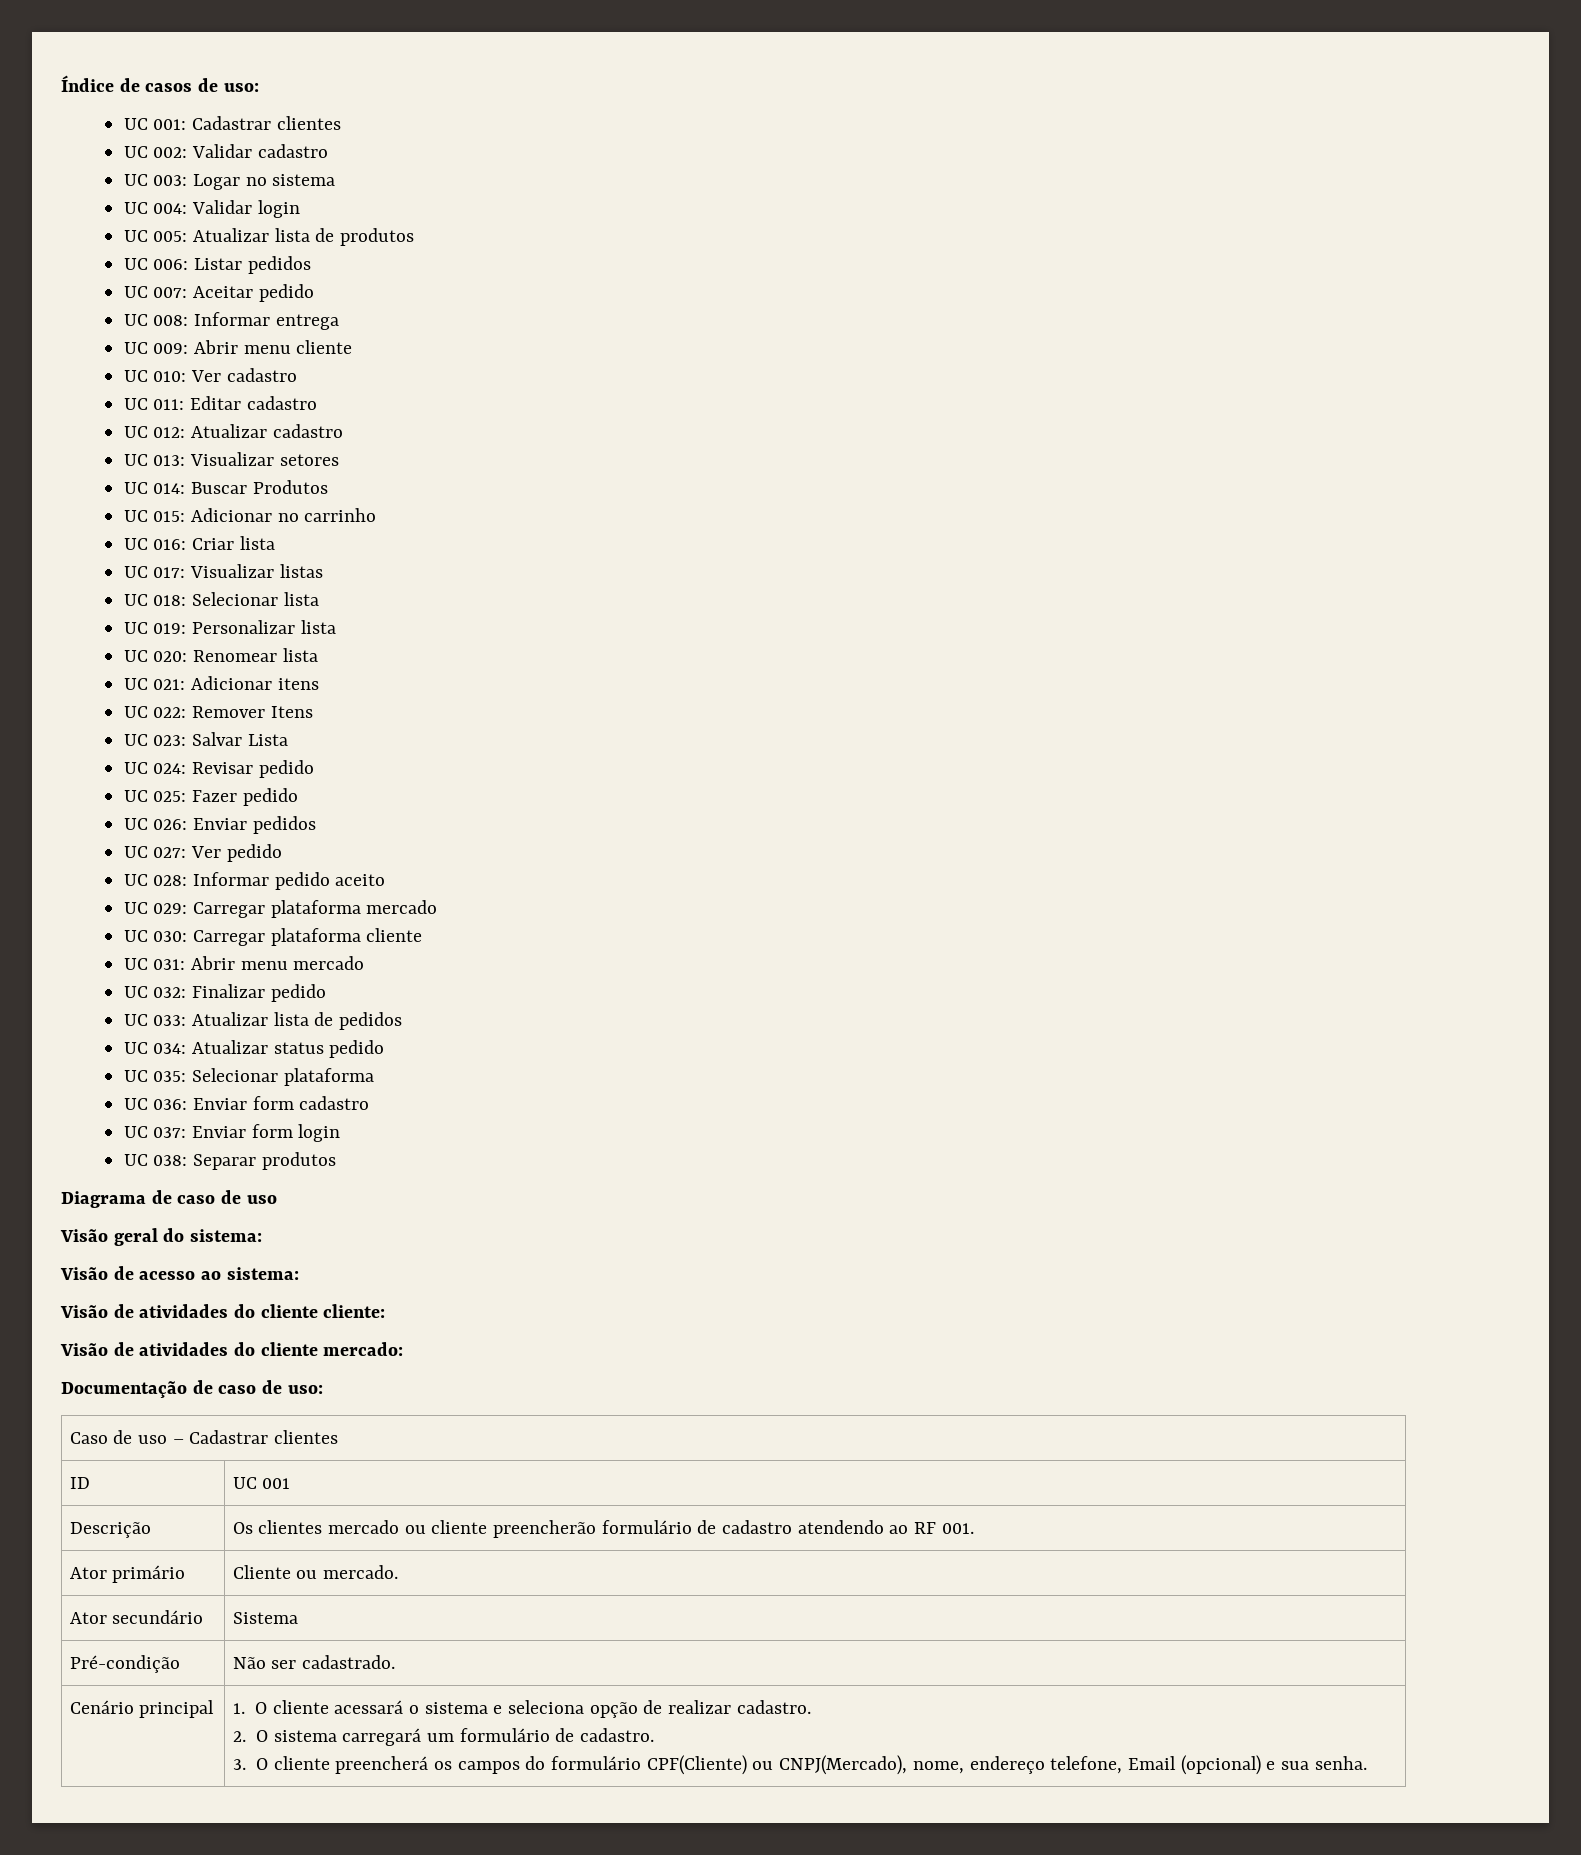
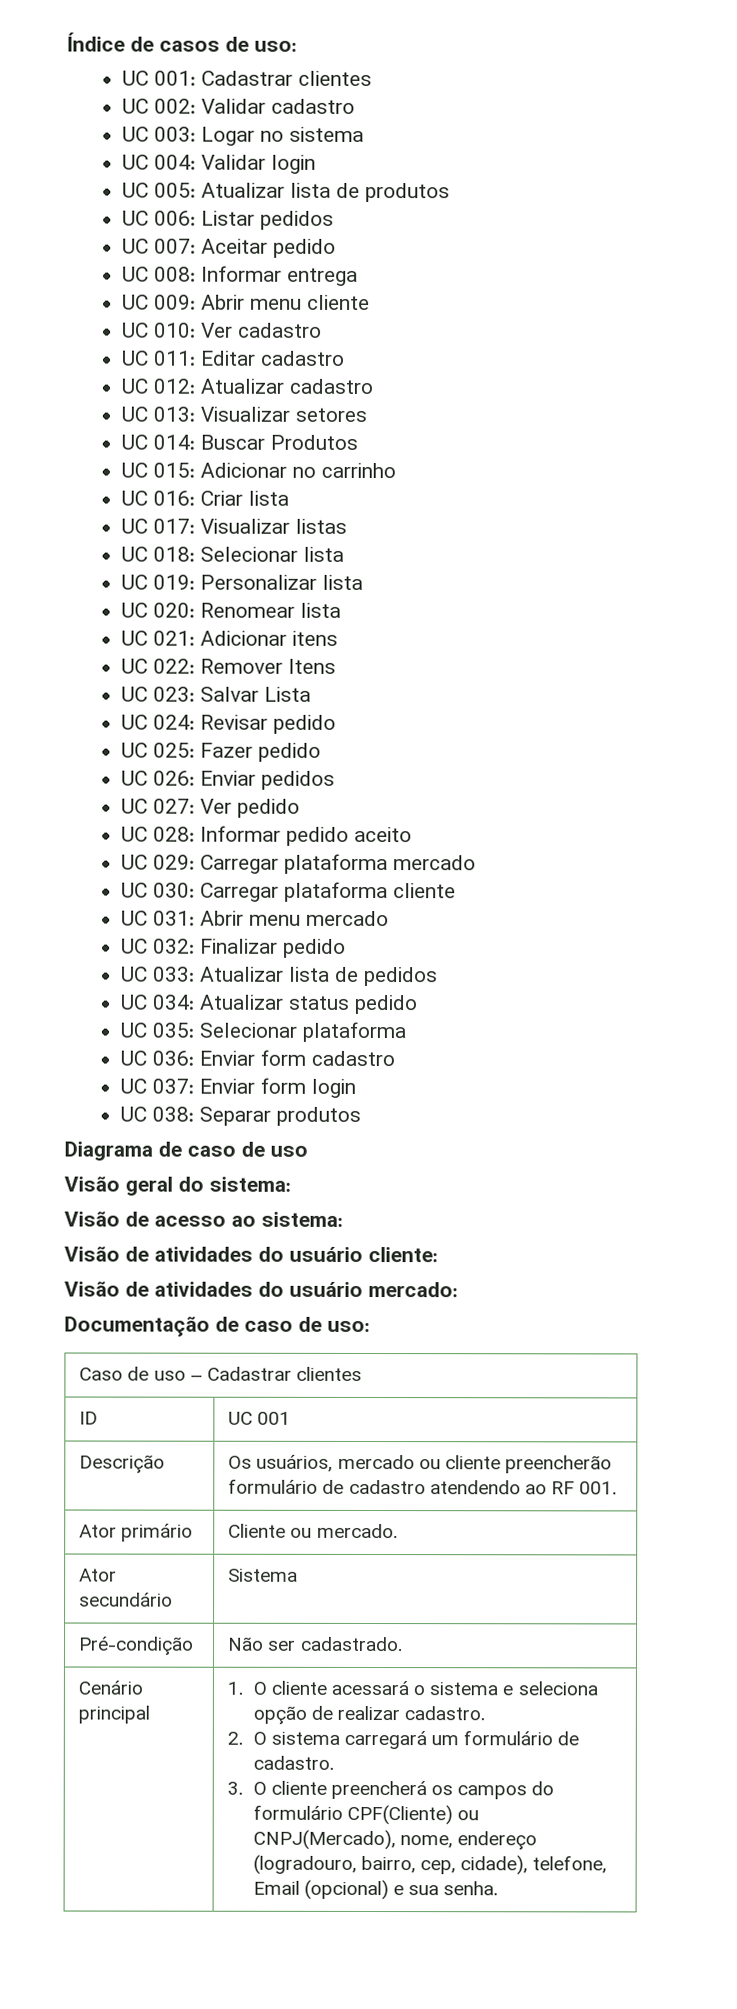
[260,1304,318,1318] cliente -> [289,1246,363,1262] usuário
[260,1342,318,1356] cliente -> [289,1281,363,1297] usuário
[258,1520,323,1534] clientes -> [256,1454,334,1472] usuários,
(1045, 1765) none -> [252,1854,529,1876] (logradouro, bairro, cep, cidade),

